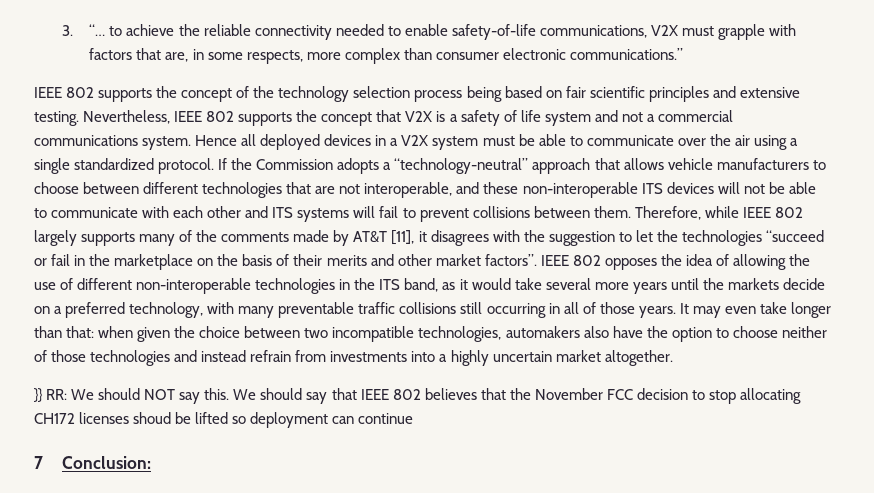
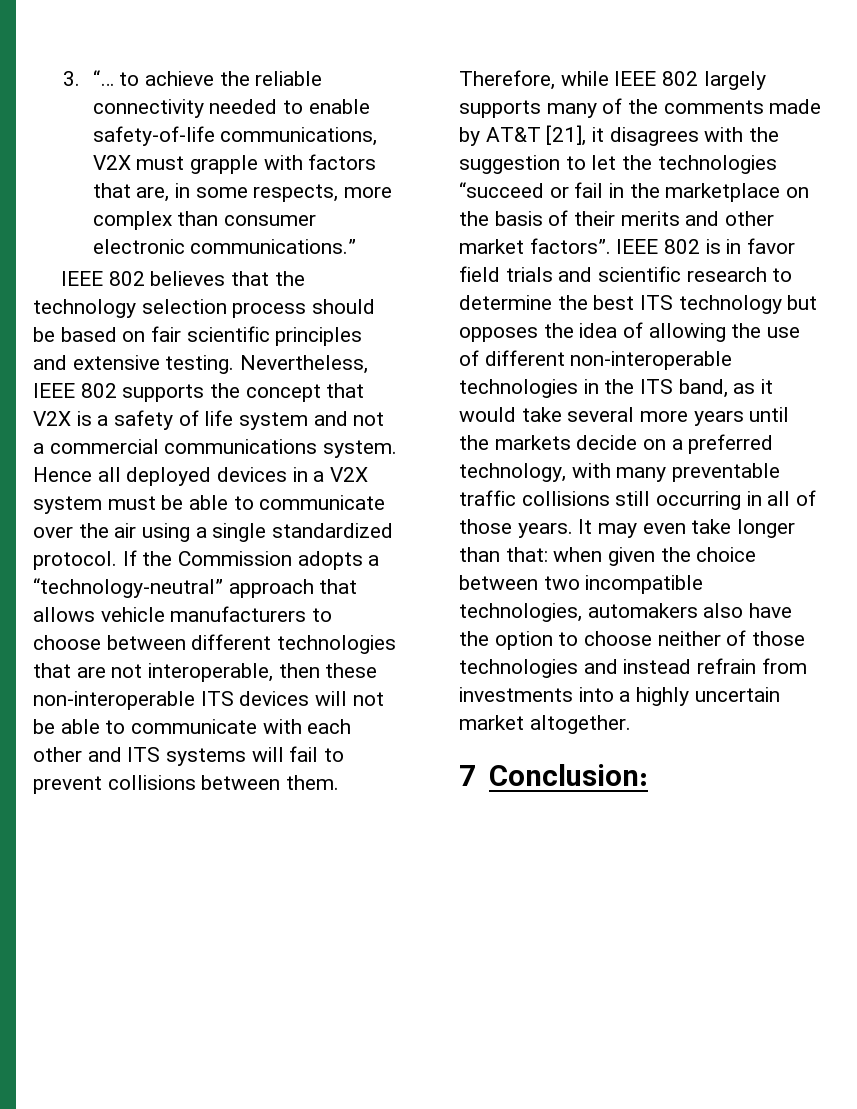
[98,86,250,102] supports the concept of -> [150,271,270,286] believes that
[466,86,502,102] being -> [312,299,376,314] [33,327,55,342] should be
[456,182,480,194] and -> [278,663,320,678] then
[391,230,415,245] [11], -> [546,125,587,146] [21],
(601, 260) none -> [705,238,796,254] [459,266,793,282] [459,295,818,314] is in favor field trials and scientific research to determine the best ITS technology but
[34,388,802,404] [34,412,414,428] // }} RR: We should NOT say this. We should say that IEEE 802 believes that the November FCC decision to stop allocating CH172 licenses shoud be lifted so deployment can continue -> (631, 724) none

